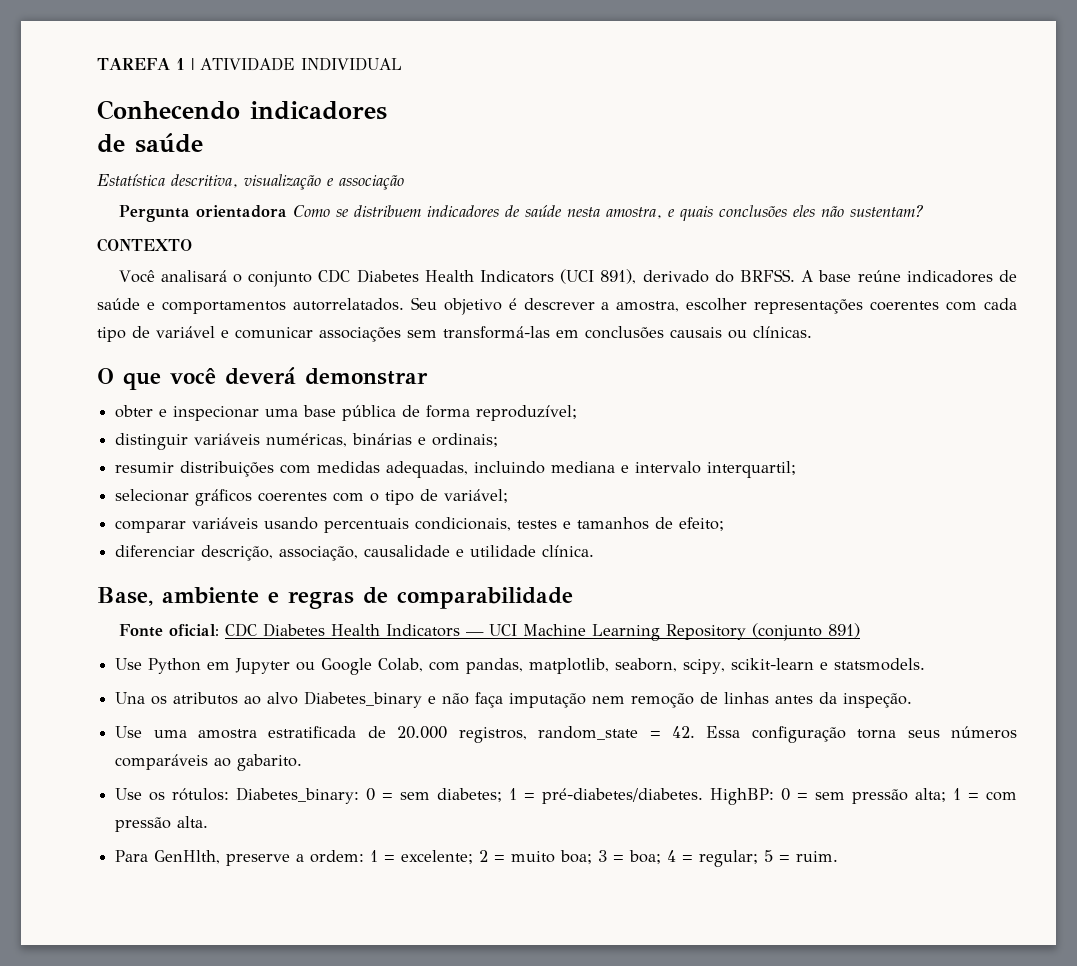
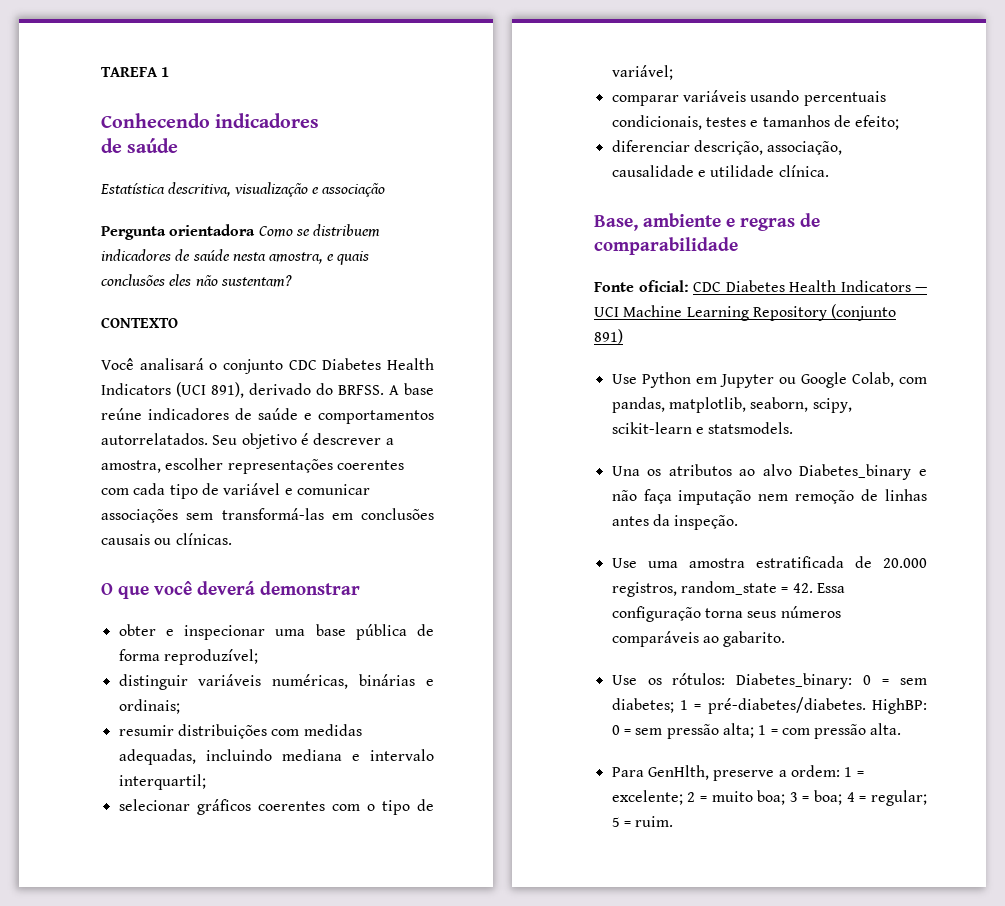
[190,57,402,71] | ATIVIDADE INDIVIDUAL -> (170, 72) none

